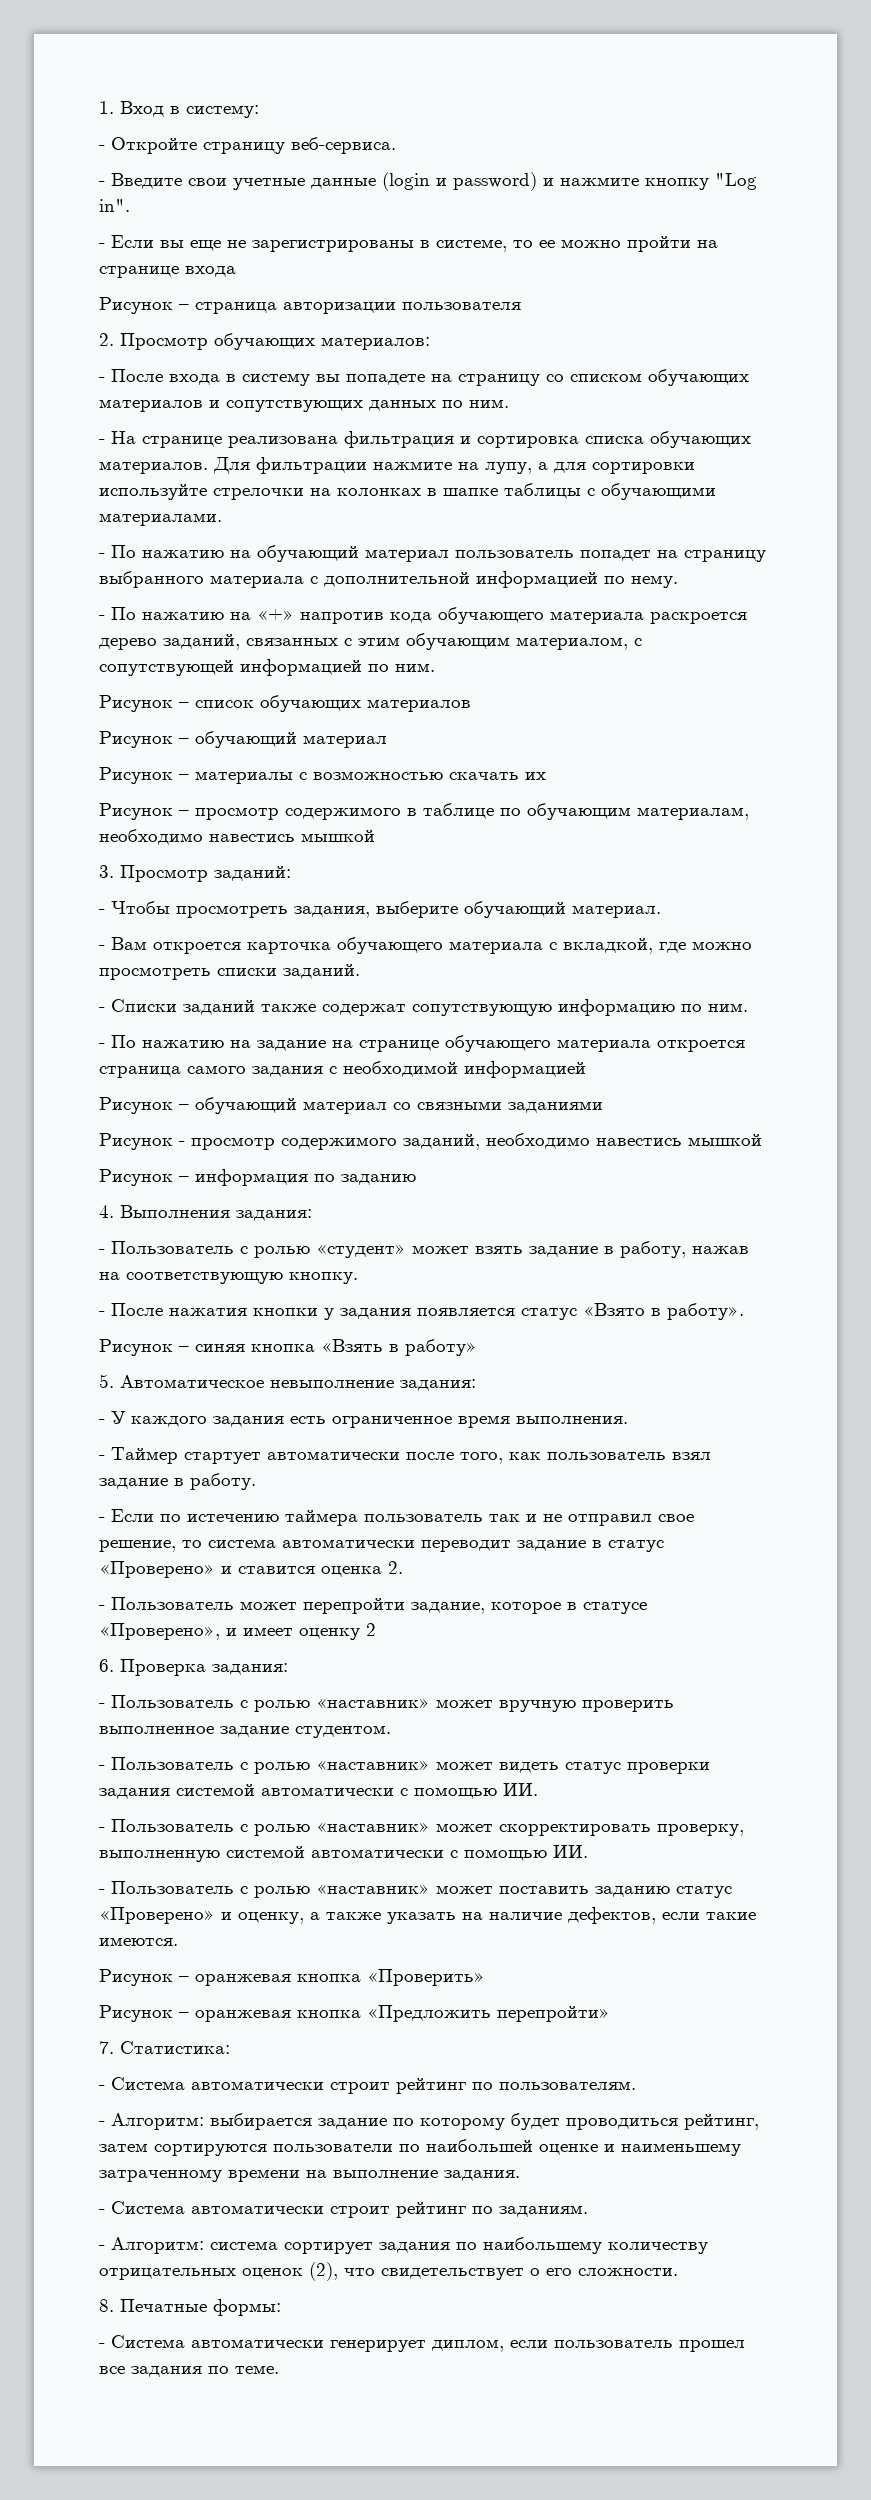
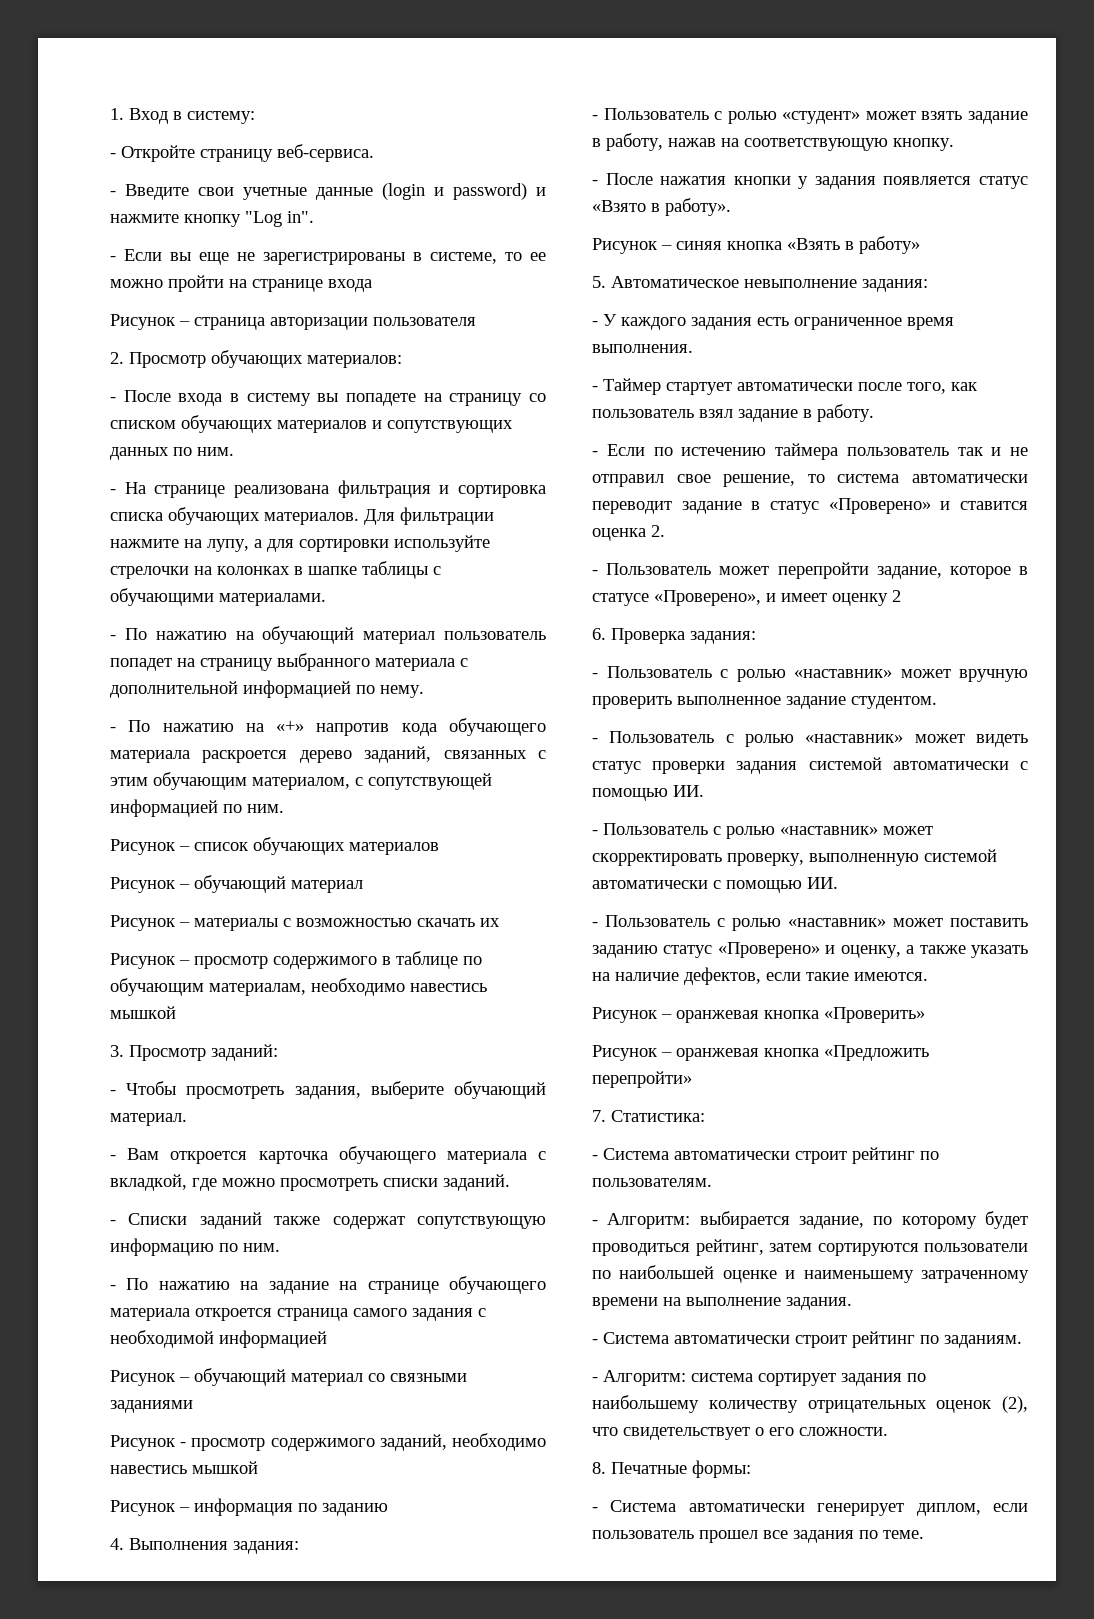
[318,2118,387,2129] задание -> [799,1216,864,1229] задание,

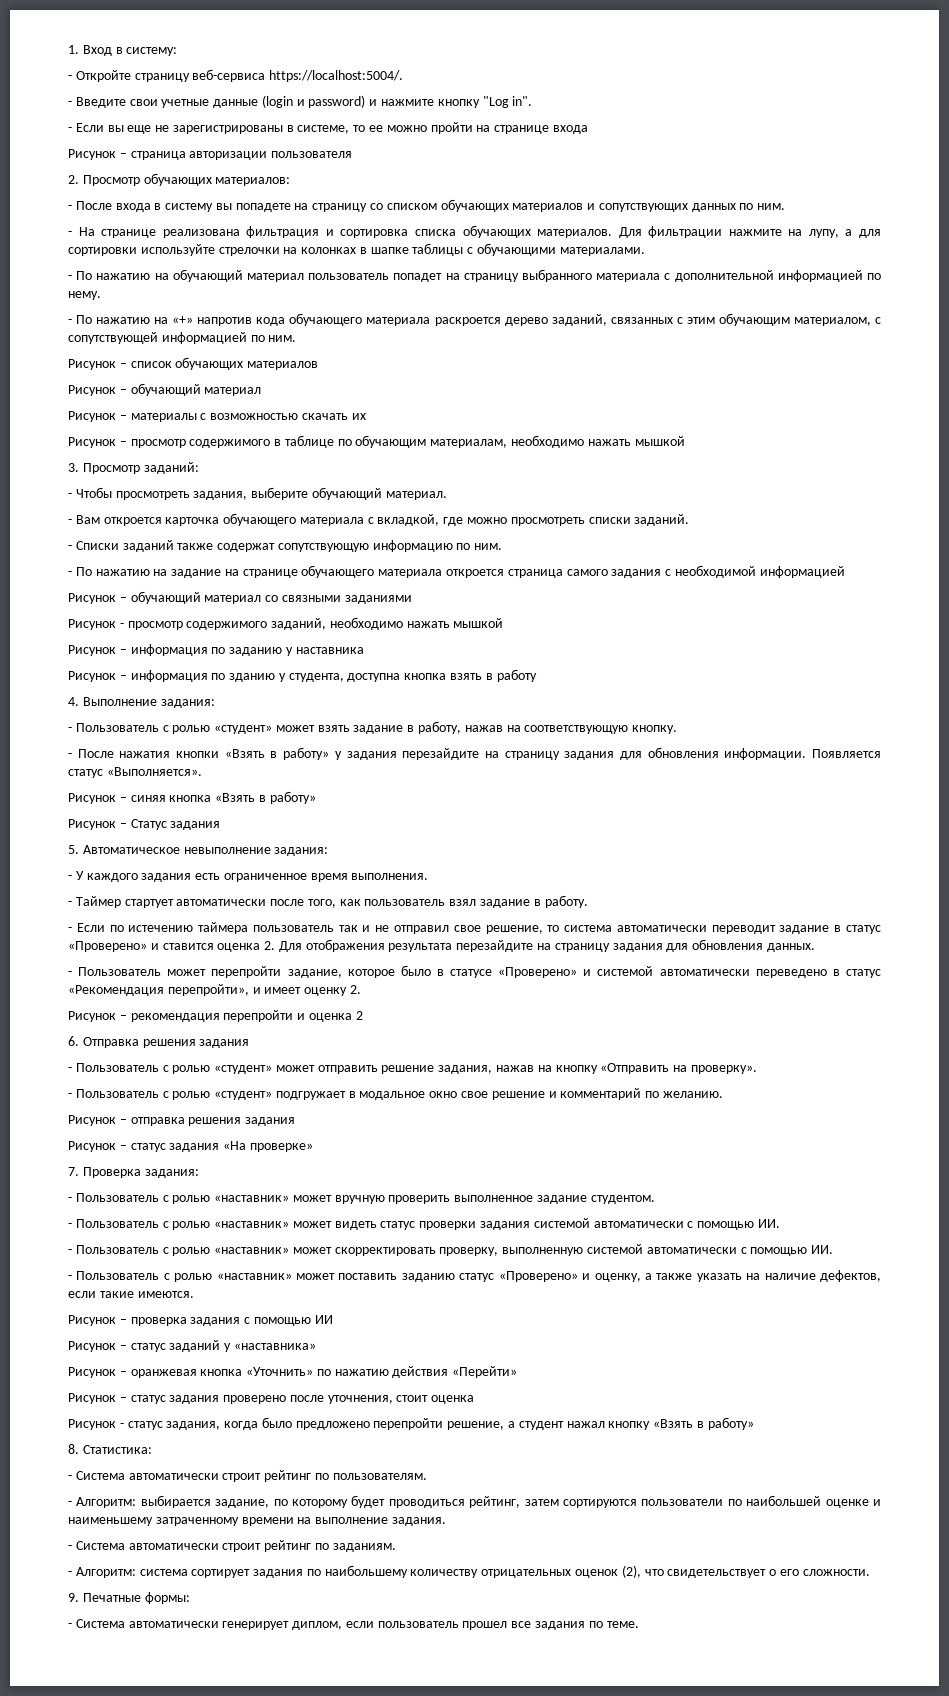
[277,144,374,162] веб-сервиса. -> [192,69,404,82] веб-сервиса https://localhost:5004/.
[410,983,487,992] навестись -> [587,439,631,446] нажать
[110,1465,187,1474] навестись -> [406,621,450,628] нажать
(388, 1509) none -> [285,647,364,656] [68,669,537,682] у наставника // Рисунок – информация по зданию у студента, доступна кнопка взять в работу
[129,1538,228,1550] Выполнения -> [82,697,157,706] Выполнение
[798,176,1028,189] [592,198,731,216] у задания появляется статус «Взято в работу». -> [224,747,881,760] [68,767,202,778] «Взять в работу» у задания перезайдите на страницу задания для обновления информации. Появляется статус «Выполняется».
(920, 245) none -> [68,819,221,830] // Рисунок – Статус задания
(665, 531) none -> [278,939,815,952] Для отображения результата перезайдите на страницу задания для обновления данных.
(1011, 572) none -> [400,965,431,976] было
[654,590,901,606] [592,628,606,640] «Проверено», и имеет оценку 2 // 6. -> [498,966,881,978] [68,984,361,996] [68,1010,363,1022] [68,1036,250,1048] [68,1063,757,1074] [68,1088,723,1100] [68,1115,296,1126] [68,1141,313,1152] [68,1167,79,1176] «Проверено» и системой автоматически переведено в статус «Рекомендация перепройти», и имеет оценку 2. // Рисунок – рекомендация перепройти и оценка 2 // 6. Отправка решения задания // - Пользователь с ролью «студент» может отправить решение задания, нажав на кнопку «Отправить на проверку». // - Пользователь с ролью «студент» подгружает в модальное окно свое решение и комментарий по желанию. // Рисунок – отправка решения задания // Рисунок – статус задания «На проверке» // 7.
[676,1007,925,1023] [592,1045,929,1061] [592,1071,692,1088] [592,1110,606,1122] оранжевая кнопка «Проверить» // Рисунок – оранжевая кнопка «Предложить перепройти» // 7. -> [130,1315,333,1326] [68,1340,316,1352] [68,1366,518,1378] [68,1393,475,1404] [68,1417,754,1430] [68,1444,79,1454] проверка задания с помощью ИИ // Рисунок – статус заданий у «наставника» // Рисунок – оранжевая кнопка «Уточнить» по нажатию действия «Перейти» // Рисунок – статус задания проверено после уточнения, стоит оценка // Рисунок - статус задания, когда было предложено перепройти решение, а студент нажал кнопку «Взять в работу» // 8.
[592,1462,606,1474] 8. -> [68,1593,79,1602] 9.

